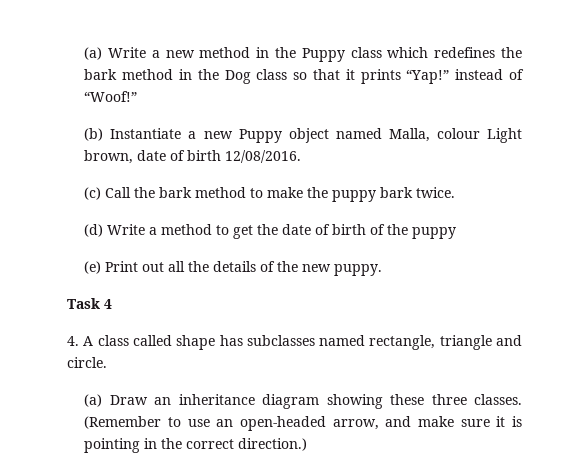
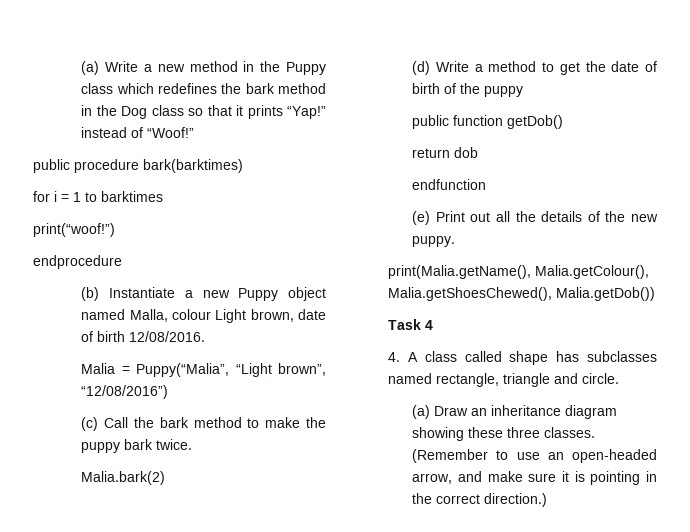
(138, 96) none -> [33,159,243,173] [33,191,163,202] [33,223,115,237] [33,255,122,269] // public procedure bark(barktimes) // for i = 1 to barktimes // print(“woof!”) // endprocedure
(302, 156) none -> [81,363,326,377] [81,385,169,399] // Malia = Puppy(“Malia”, “Light brown”, “12/08/2016”)
(456, 192) none -> [81,471,166,485] // Malia.bark(2)
(457, 233) none -> [412,115,564,129] [412,147,479,158] [412,179,487,190] // public function getDob() // return dob // endfunction
(383, 270) none -> [388,265,650,279] [388,287,656,301] // print(Malia.getName(), Malia.getColour(), Malia.getShoesChewed(), Malia.getDob())

